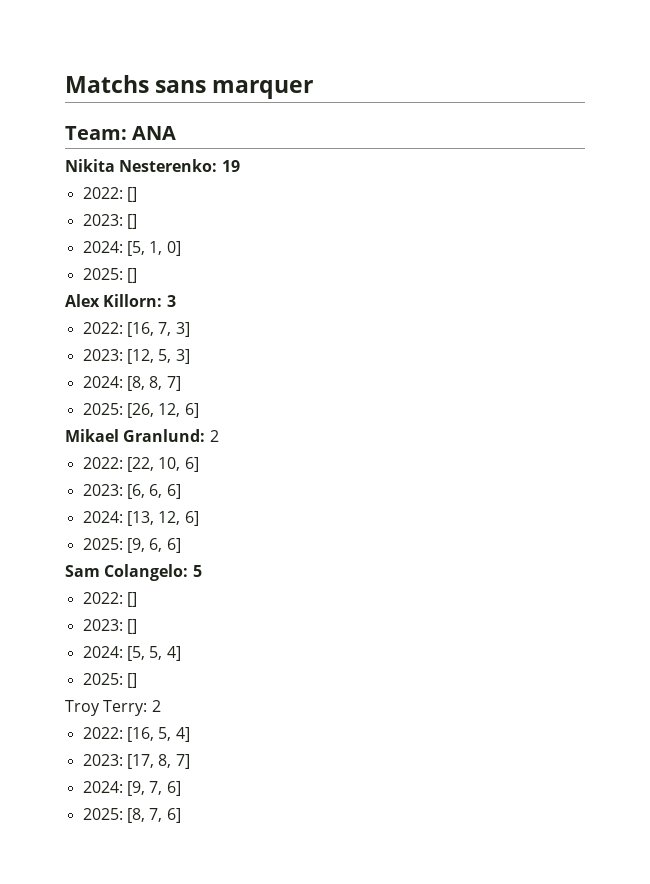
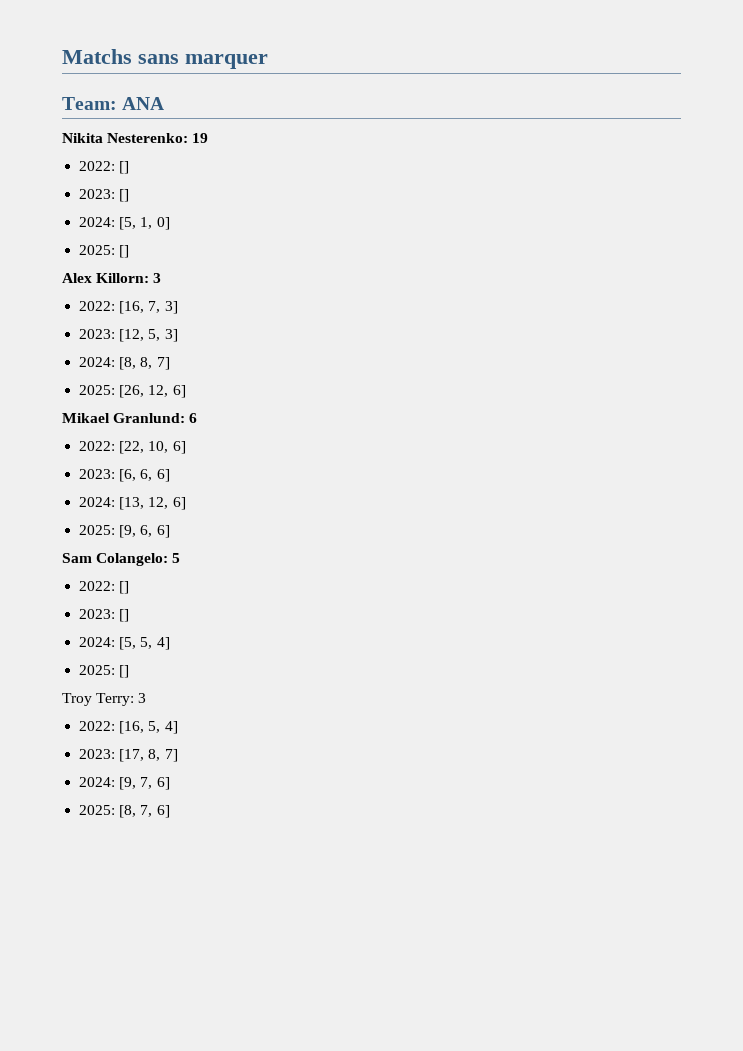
[209,430,219,442] 2 -> [189,413,198,423] 6
[151,700,161,712] 2 -> [138,693,147,703] 3

